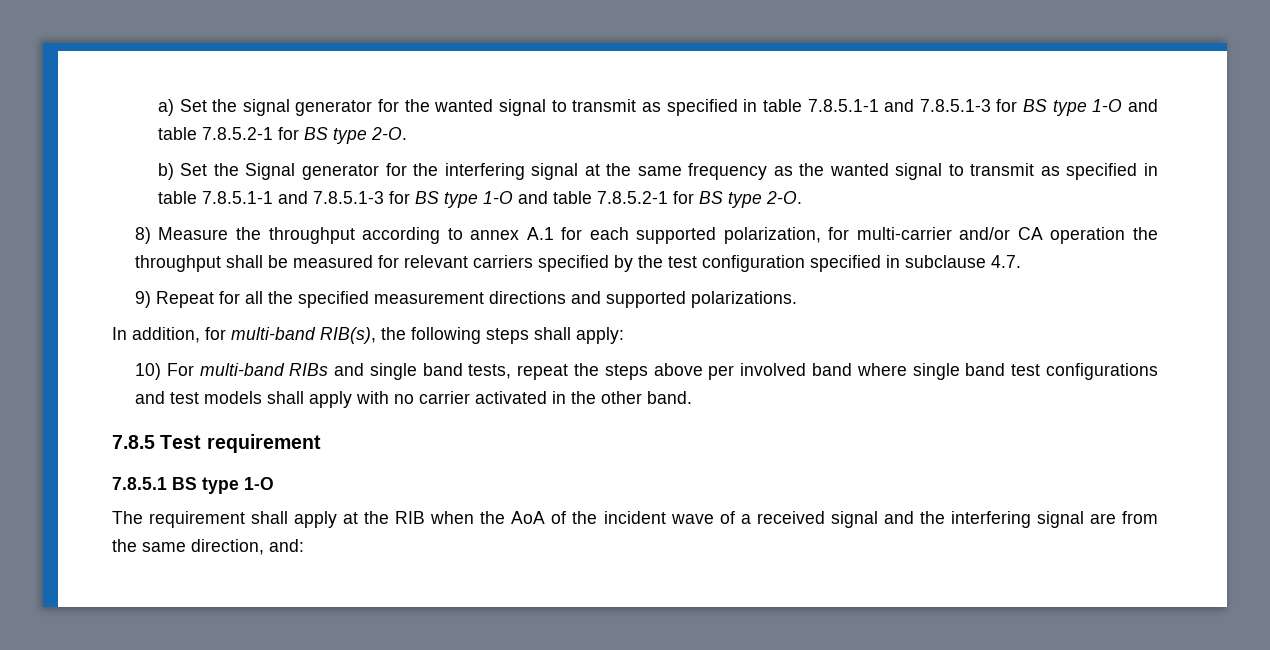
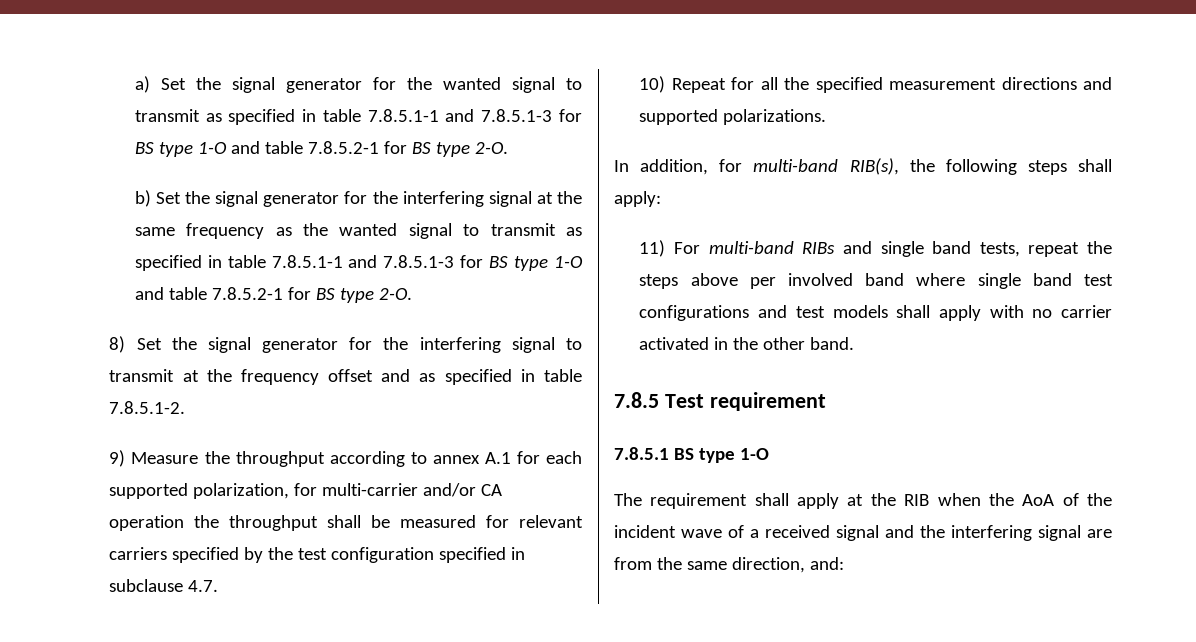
[245,163,296,180] Signal -> [215,191,259,207] signal
(151, 235) none -> [136,337,582,353] [109,369,582,385] [109,401,186,414] [109,450,126,467] Set the signal generator for the interfering signal to transmit at the frequency offset and as specified in table 7.8.5.1-2. // 9)
[134,291,151,308] 9) -> [639,76,666,93] 10)
[134,363,161,380] 10) -> [639,240,666,257] 11)

